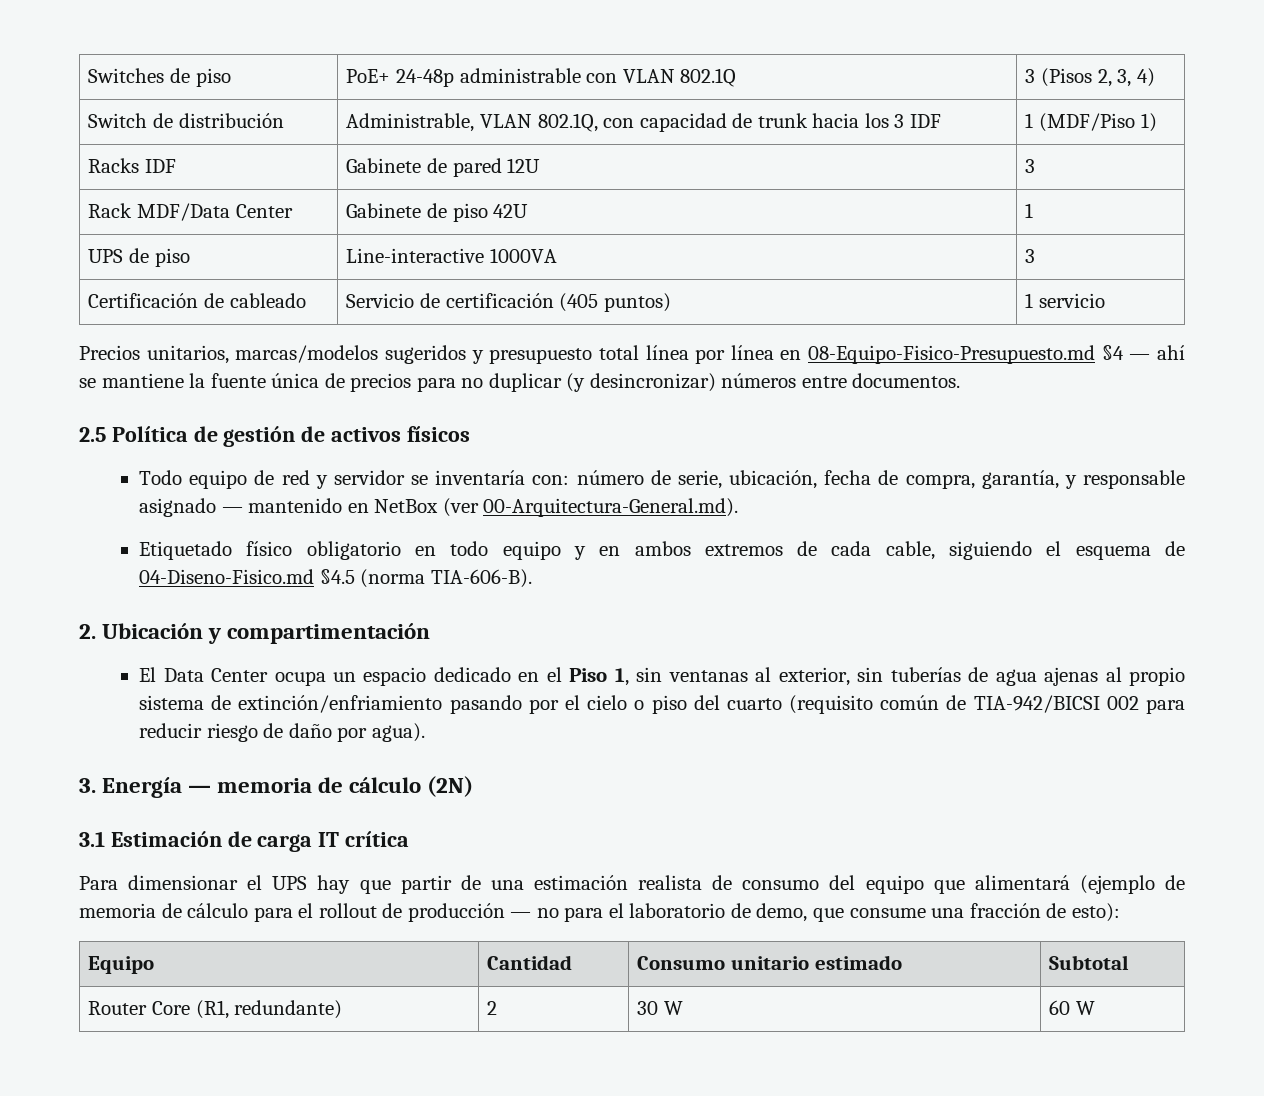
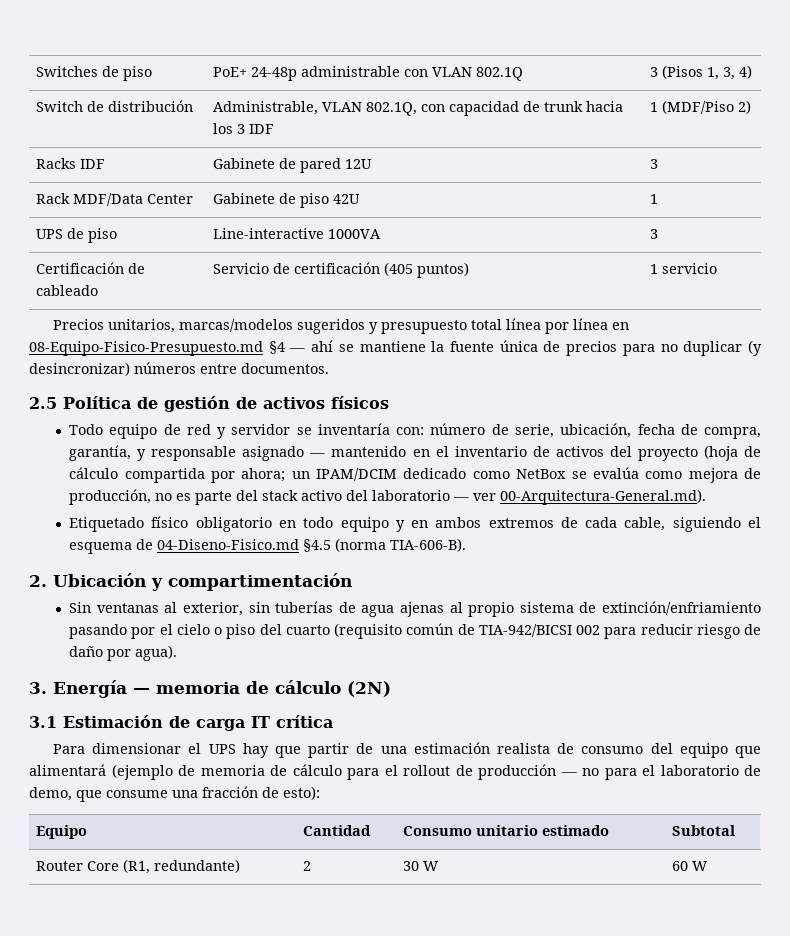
[1097,69,1112,87] 2, -> [707,67,720,80] 1,
[1140,113,1157,132] 1) -> [738,100,752,114] 2)
[374,498,479,517] NetBox (ver -> [435,445,761,461] [69,467,761,483] [69,489,497,505] el inventario de activos del proyecto (hoja de cálculo compartida por ahora; un IPAM/DCIM dedicado como NetBox se evalúa como mejora de producción, no es parte del stack activo del laboratorio — ver
[139,667,663,686] El Data Center ocupa un espacio dedicado en el Piso 1, sin -> [69,602,92,613] Sin

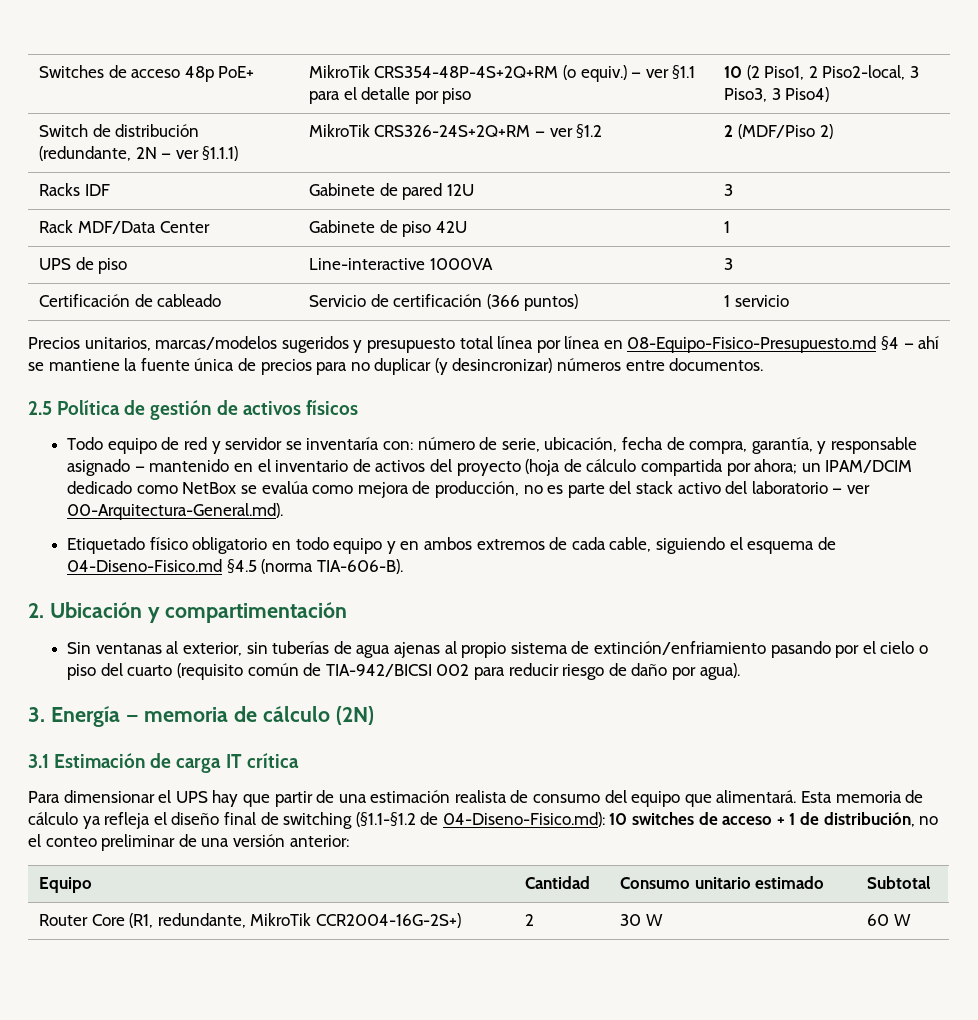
[123,66,153,81] [213,66,524,81] [650,65,753,80] [36,100,194,112] [213,101,624,116] [213,123,275,134] [650,102,659,112] piso | PoE+ 24-48p administrable con VLAN 802.1Q | 3 (Pisos 1, 3, 4) // Switch de distribución | Administrable, VLAN 802.1Q, con capacidad de trunk hacia los 3 IDF | 1 -> [131,66,255,82] [308,65,696,82] [308,87,472,104] [723,65,919,80] [723,87,830,102] [38,124,200,137] [38,146,239,161] [308,124,603,139] [723,125,733,137] acceso 48p PoE+ | MikroTik CRS354-48P-4S+2Q+RM (o equiv.) — ver §1.1 para el detalle por piso | 10 (2 Piso1, 2 Piso2-local, 3 Piso3, 3 Piso4) // Switch de distribución (redundante, 2N — ver §1.1.1) | MikroTik CRS326-24S+2Q+RM — ver §1.2 | 2
[384,262,414,276] (405 -> [486,294,520,309] (366
[29,764,761,780] [29,786,320,802] alimentará (ejemplo de memoria de cálculo para el rollout de producción — no para el laboratorio de demo, que consume una fracción de esto): -> [716,790,924,803] [28,812,939,829] [28,834,349,851] alimentará. Esta memoria de cálculo ya refleja el diseño final de switching (§1.1-§1.2 de 04-Diseno-Fisico.md): 10 switches de acceso + 1 de distribución, no el conteo preliminar de una versión anterior:
[154,859,241,873] redundante) -> [157,913,461,928] redundante, MikroTik CCR2004-16G-2S+)

